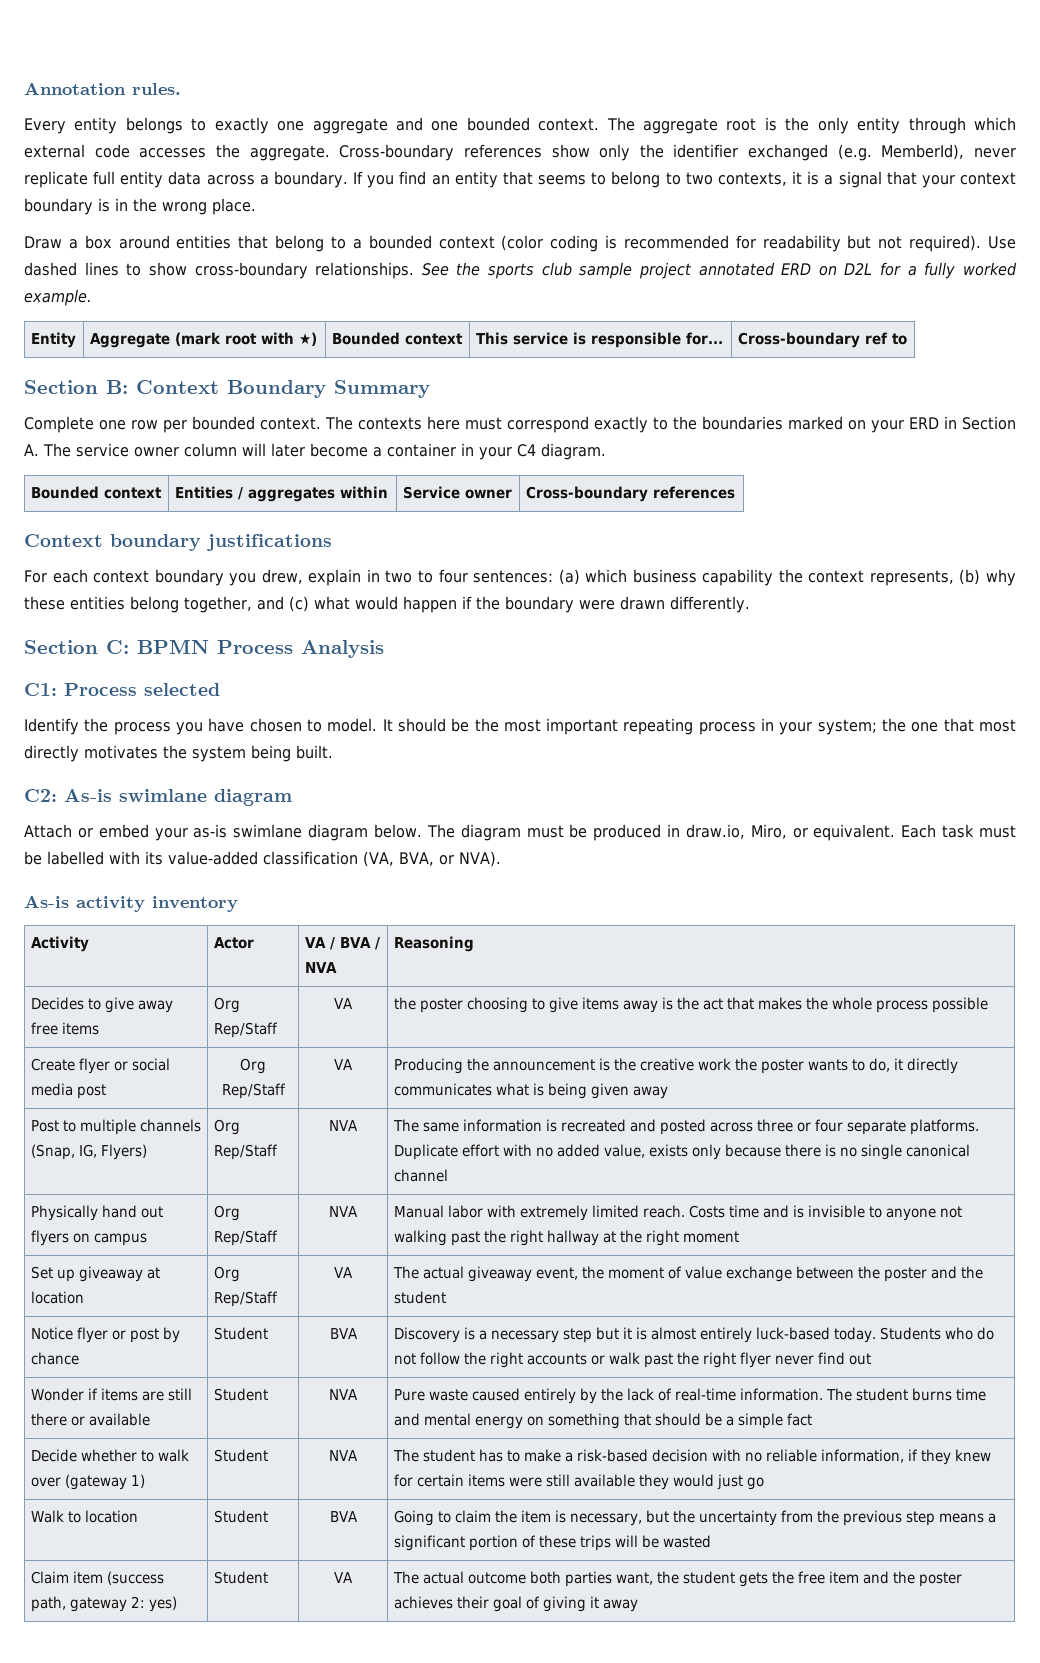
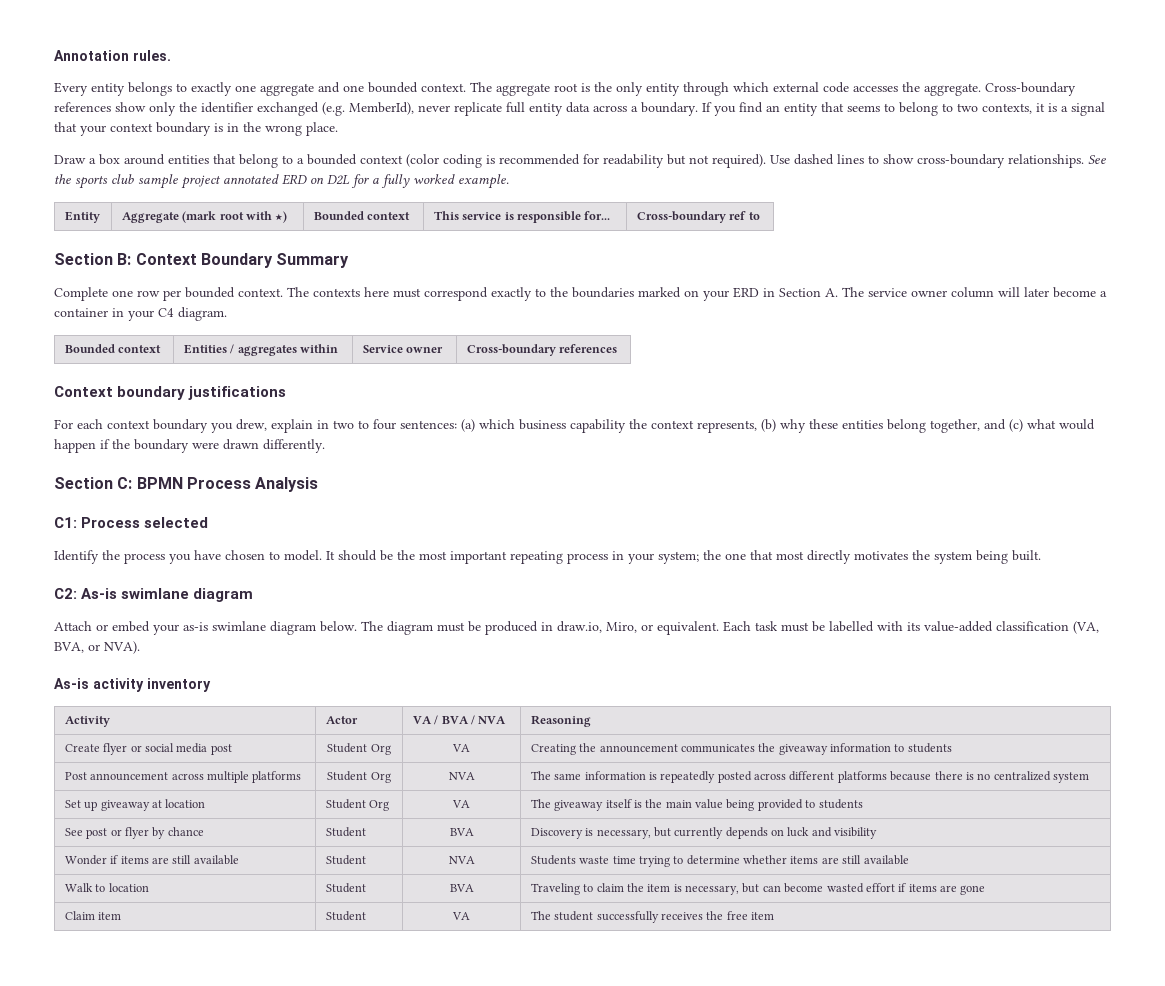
[30,997,173,1013] [30,1022,99,1035] [213,997,240,1013] [213,1022,278,1038] [334,998,354,1009] [393,997,988,1013] // Decides to give away free items | Org Rep/Staff | VA | the poster choosing to give items away is the act that makes the whole process possible -> (591, 721) none
[240,1058,266,1074] [221,1083,286,1099] [334,1059,354,1070] [393,1058,463,1074] Org Rep/Staff | VA | Producing -> [327,743,391,755] [452,744,470,752] [530,744,576,755] Student Org | VA | Creating
[598,1058,958,1074] [393,1083,668,1099] [30,1119,201,1135] [30,1144,147,1160] [213,1119,240,1135] [213,1144,278,1160] is the creative work the poster wants to do, it directly communicates what is being given away // Post to multiple channels (Snap, IG, Flyers) | Org Rep/Staff -> [680,743,952,755] [64,771,302,783] [327,771,391,783] communicates the giveaway information to students // Post announcement across multiple platforms | Student Org
[560,1119,979,1135] [393,1144,970,1160] [393,1169,448,1182] [30,1205,163,1221] [30,1230,147,1246] [213,1205,240,1221] [213,1230,278,1246] [329,1206,359,1217] [393,1205,962,1221] [393,1230,739,1246] recreated and posted across three or four separate platforms. Duplicate effort with no added value, exists only because there is no single canonical channel // Physically hand out flyers on campus | Org Rep/Staff | NVA | Manual labor with extremely limited reach. Costs time and is invisible to anyone not walking past the right hallway at the right moment -> [660,771,1090,783] repeatedly posted across different platforms because there is no centralized system
[213,1266,240,1282] [213,1291,278,1307] [334,1267,354,1278] [392,1266,983,1282] [393,1291,446,1304] [30,1327,159,1343] Org Rep/Staff | VA | The actual giveaway event, the moment of value exchange between the poster and the student // Notice flyer or post -> [325,799,390,811] [452,800,470,808] [530,799,863,811] [64,827,149,839] Student Org | VA | The giveaway itself is the main value being provided to students // See post or flyer
[478,1327,994,1343] [393,1352,871,1368] a necessary step but it is almost entirely luck-based today. Students who do not follow the right accounts or walk past the right flyer never find out -> [596,827,878,839] necessary, but currently depends on luck and visibility
[30,1413,85,1426] there or -> (192, 859) none
[393,1388,986,1404] [393,1413,812,1429] [30,1449,189,1462] [30,1474,145,1490] [213,1449,268,1462] [329,1450,359,1461] [392,1449,991,1465] [393,1474,764,1490] Pure waste caused entirely by the lack of real-time information. The student burns time and mental energy on something that should be a simple fact // Decide whether to walk over (gateway 1) | Student | NVA | The student has to make a risk-based decision with no reliable information, if they knew for certain items were still available they would just go -> [530,855,909,867] Students waste time trying to determine whether items are still available
[393,1510,434,1526] Going -> [530,883,580,895] Traveling
[672,1510,996,1526] [393,1535,711,1551] [30,1571,164,1585] [30,1596,177,1612] [213,1571,268,1584] [334,1572,354,1583] [392,1571,962,1587] [393,1596,638,1612] the uncertainty from the previous step means a significant portion of these trips will be wasted // Claim item (success path, gateway 2: yes) | Student | VA | The actual outcome both parties want, the student gets the free item and the poster achieves their goal of giving it away -> [762,883,986,895] [64,911,122,920] [325,911,366,921] [452,912,470,920] [530,911,775,923] can become wasted effort if items are gone // Claim item | Student | VA | The student successfully receives the free item

